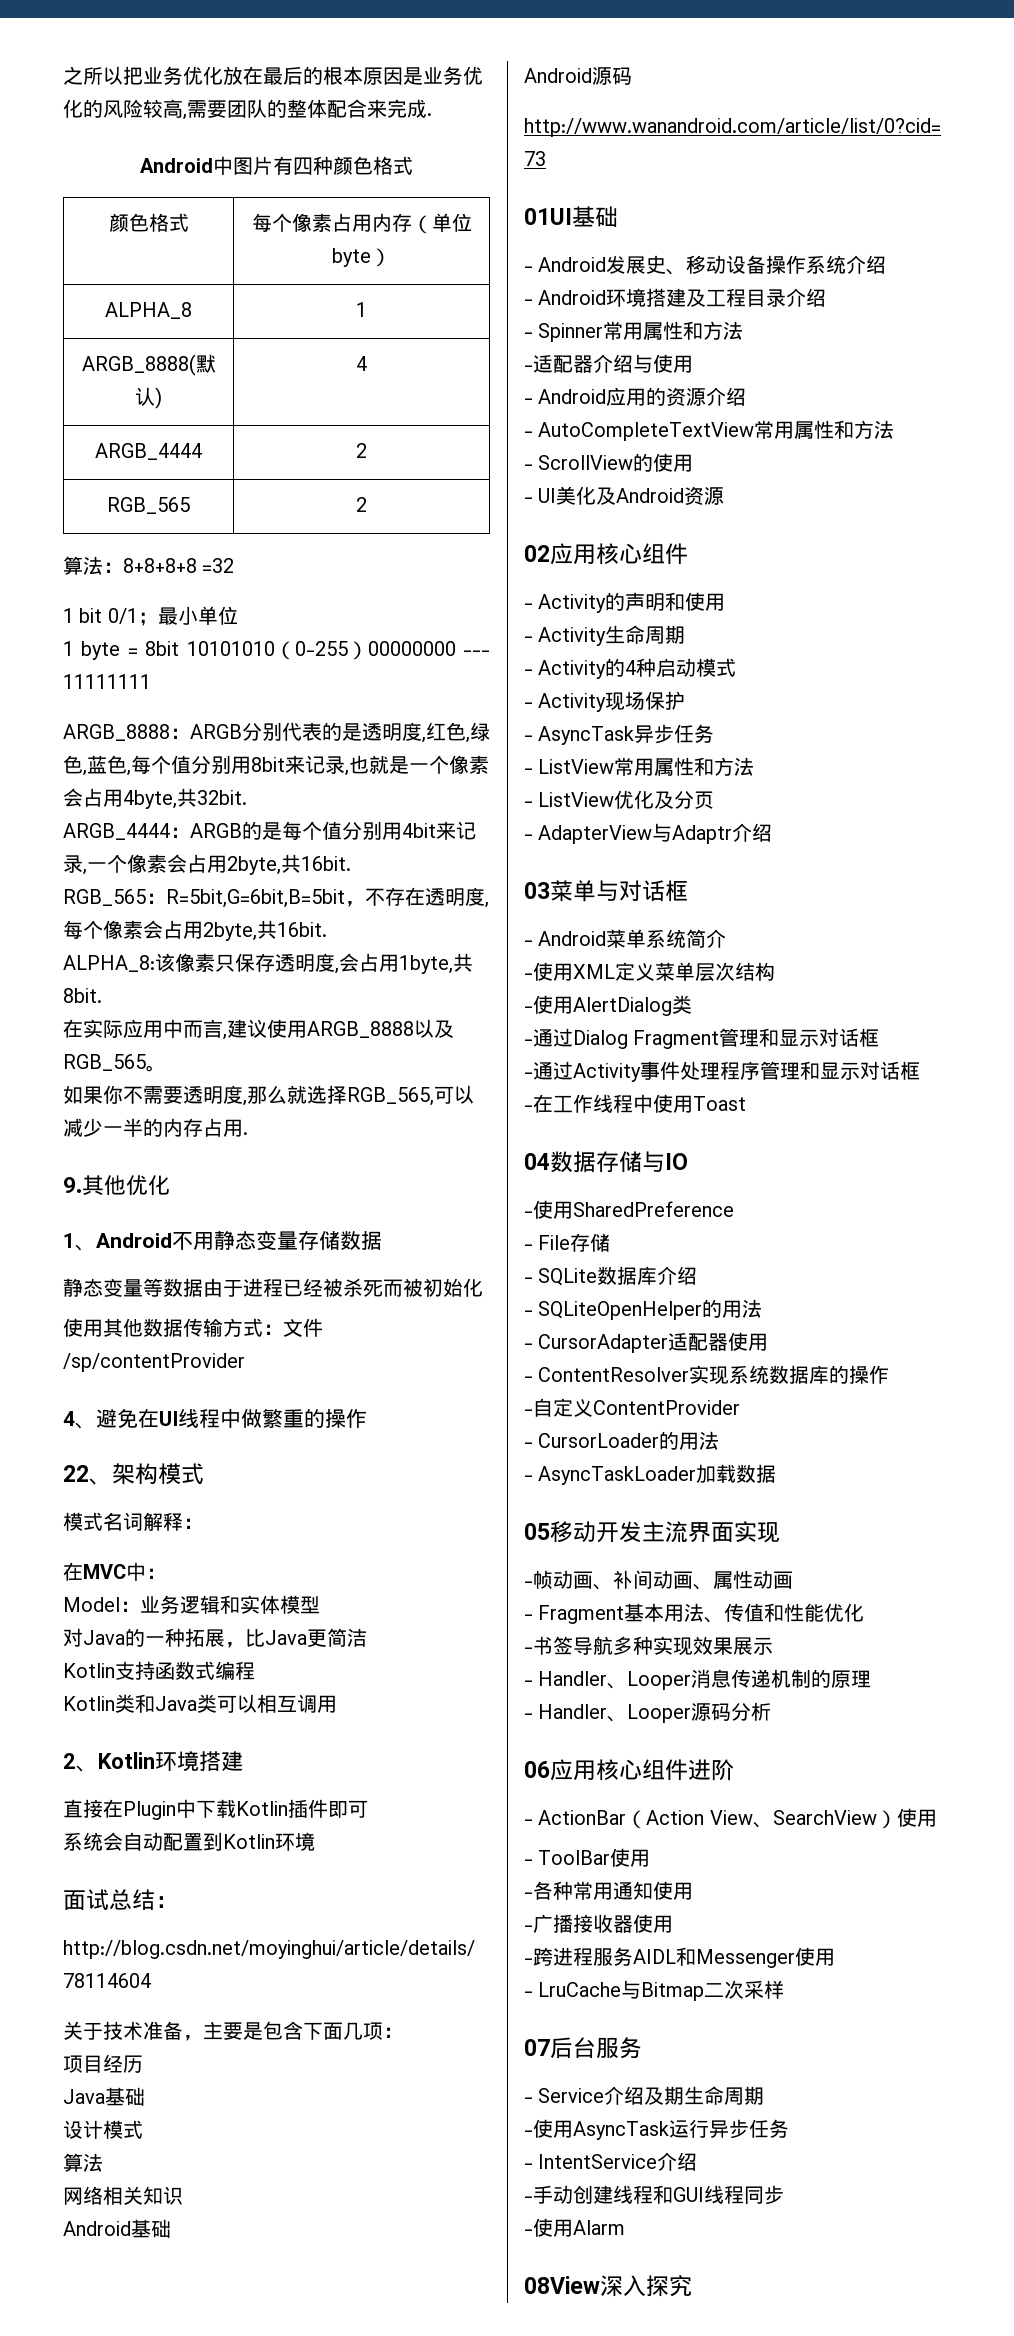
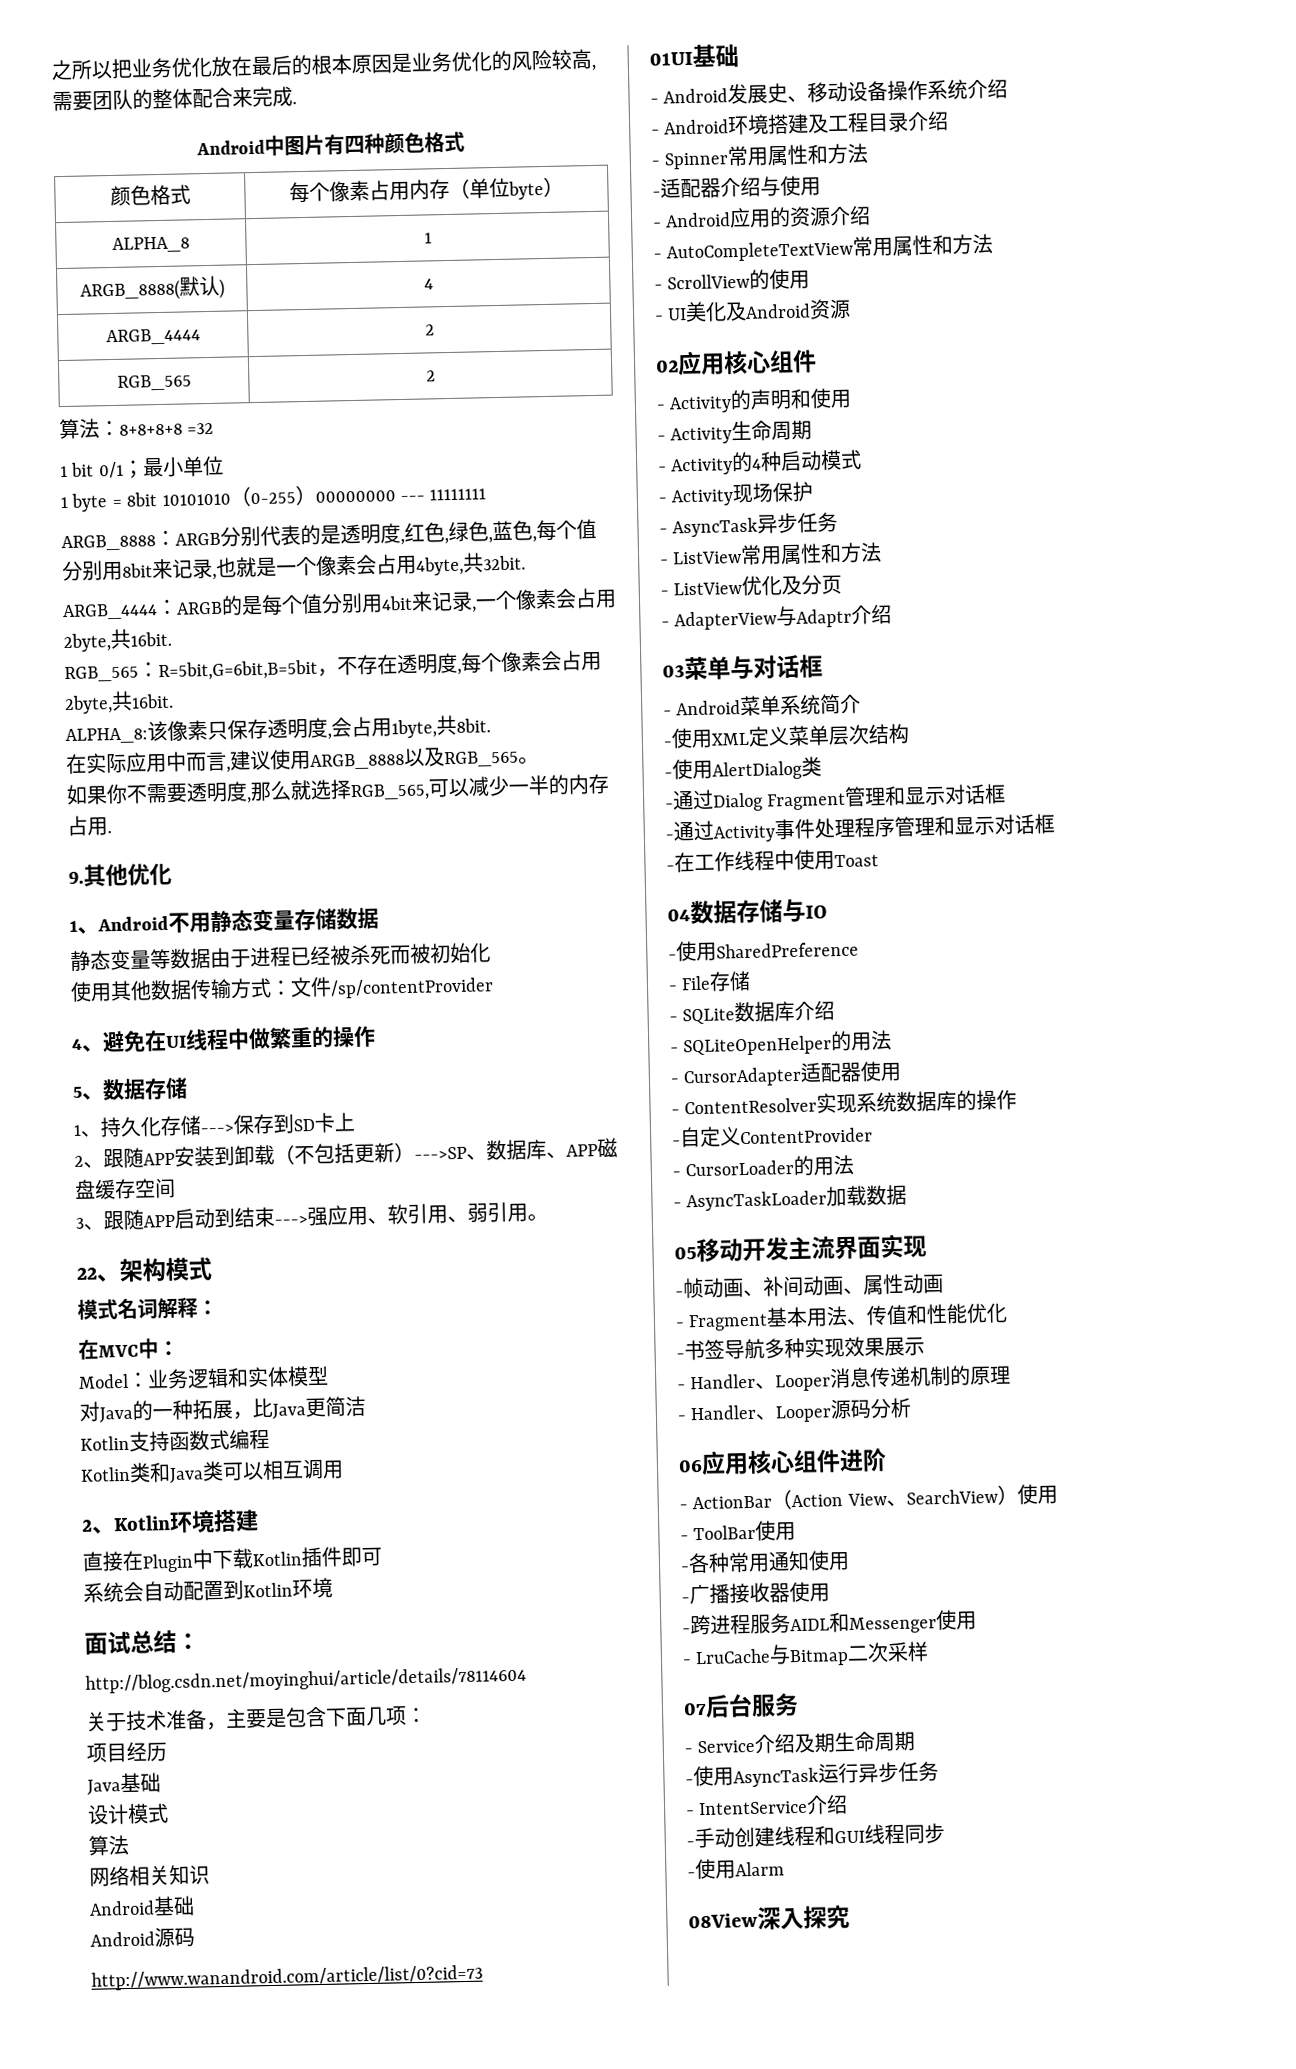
(367, 1418) none -> [72,1077,188,1101] [73,1112,355,1138] [74,1137,618,1169] [74,1177,176,1200] [75,1201,548,1231] // 5、数据存储 // 1、持久化存储--->保存到SD卡上 // 2、跟随APP安装到卸载（不包括更新）--->SP、数据库、APP磁盘缓存空间 // 3、跟随APP启动到结束--->强应用、软引用、弱引用。

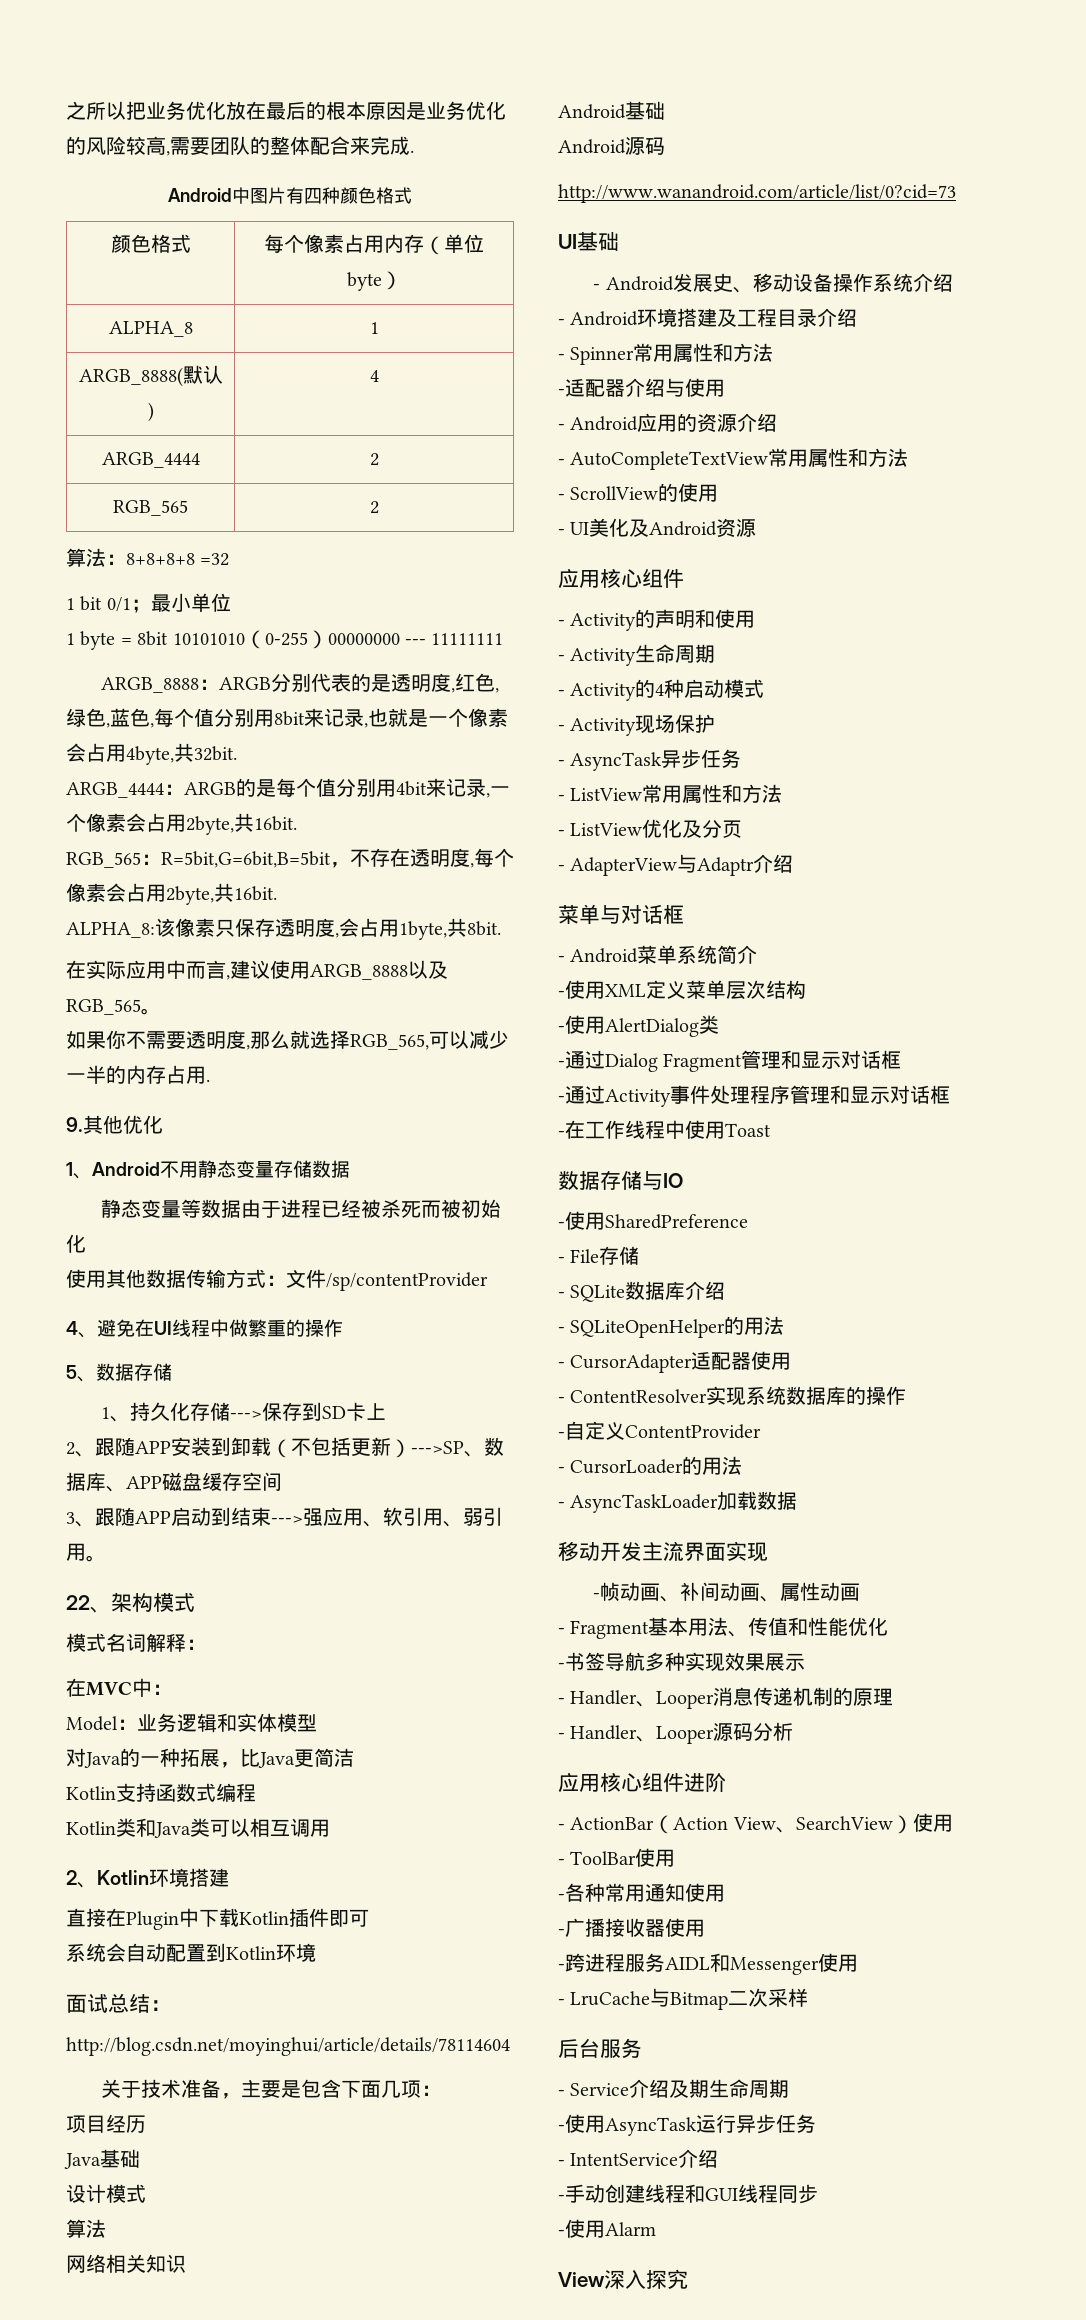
[649,51,693,66] 01UI -> [558,234,577,249] UI
[655,359,679,373] 02 -> (757, 528) none
[662,664,685,678] 03 -> (794, 863) none
[667,908,691,922] 04 -> (771, 1130) none
[674,1246,697,1260] 05 -> (798, 1500) none
[678,1458,703,1473] 06 -> (794, 1731) none
[683,1701,707,1716] 07 -> (809, 1997) none
[688,1912,758,1929] 08View -> [558,2272,605,2287] View

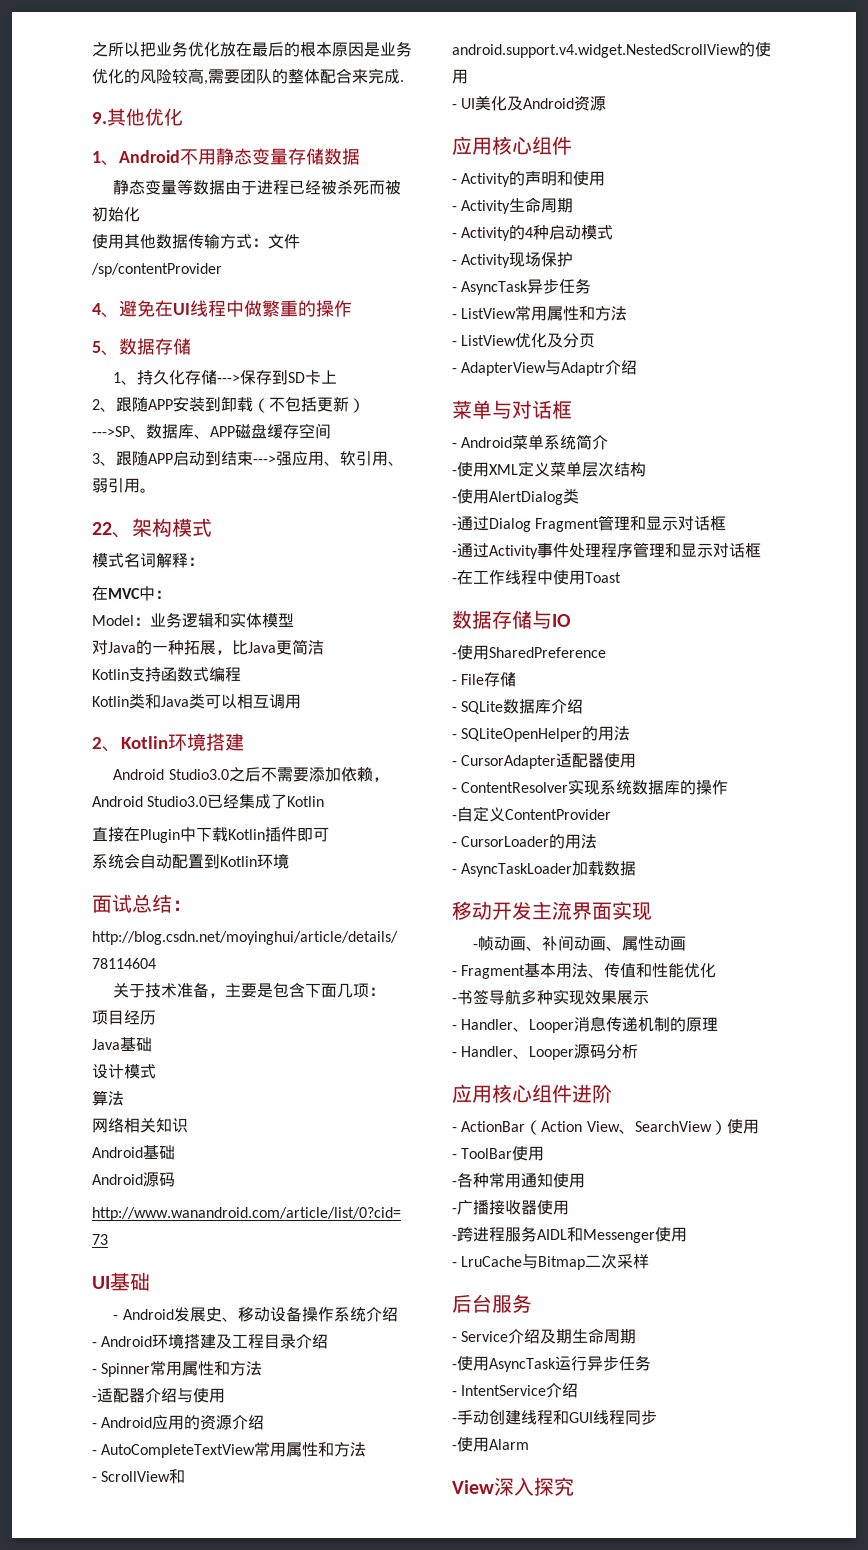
[168,187,412,204] [110,234,191,253] [264,234,484,255] [346,271,402,291] [108,321,193,337] [369,322,379,334] [78,365,223,387] [147,402,154,422] [369,370,379,382] [101,452,200,468] [369,453,379,466] [113,500,188,516] [369,501,379,514] [66,548,230,567] [66,593,231,613] [66,630,504,650] [101,673,500,693] [66,708,508,728] [66,743,237,765] [66,778,510,798] [66,813,297,835] [66,848,514,868] [66,883,277,905] [66,918,501,940] [66,960,448,980] [66,999,161,1015] [66,1030,509,1050] [66,1065,210,1084] // Android中图片有四种颜色格式 // 颜色格式 | 每个像素占用内存（单位byte） // ALPHA_8 | 1 // ARGB_8888(默认) | 4 // ARGB_4444 | 2 // RGB_565 | 2 // 算法：8+8+8+8 =32 // 1 bit 0/1；最小单位 // 1 byte = 8bit 10101010（0-255）00000000 --- 11111111 // ARGB_8888：ARGB分别代表的是透明度,红色,绿色,蓝色,每个值分别用8bit来记录,也就是一个像素会占用4byte,共32bit. // ARGB_4444：ARGB的是每个值分别用4bit来记录,一个像素会占用2byte,共16bit. // RGB_565：R=5bit,G=6bit,B=5bit，不存在透明度,每个像素会占用2byte,共16bit. // ALPHA_8:该像素只保存透明度,会占用1byte,共8bit. // 在实际应用中而言,建议使用ARGB_8888以及RGB_565。 // 如果你不需要透明度,那么就选择RGB_565,可以减少一半的内存占用. -> (404, 81) none
(229, 1877) none -> [113,767,389,782] [92,794,325,809] // Android Studio3.0之后不需要添加依赖，Android Studio3.0已经集成了Kotlin
(659, 493) none -> [169,1469,186,1484] [452,44,740,58] 和android.support.v4.widget.NestedScrollView

